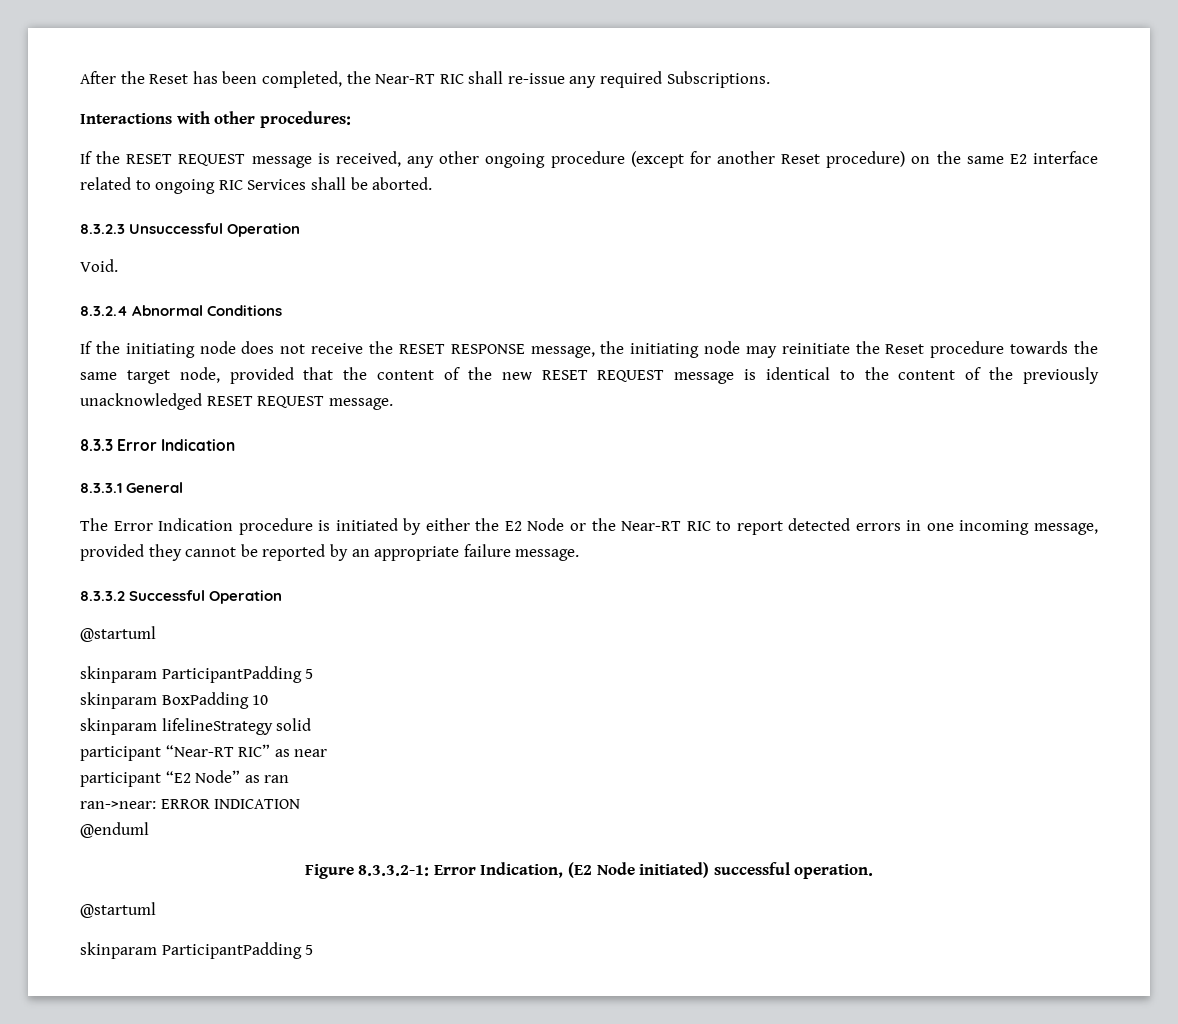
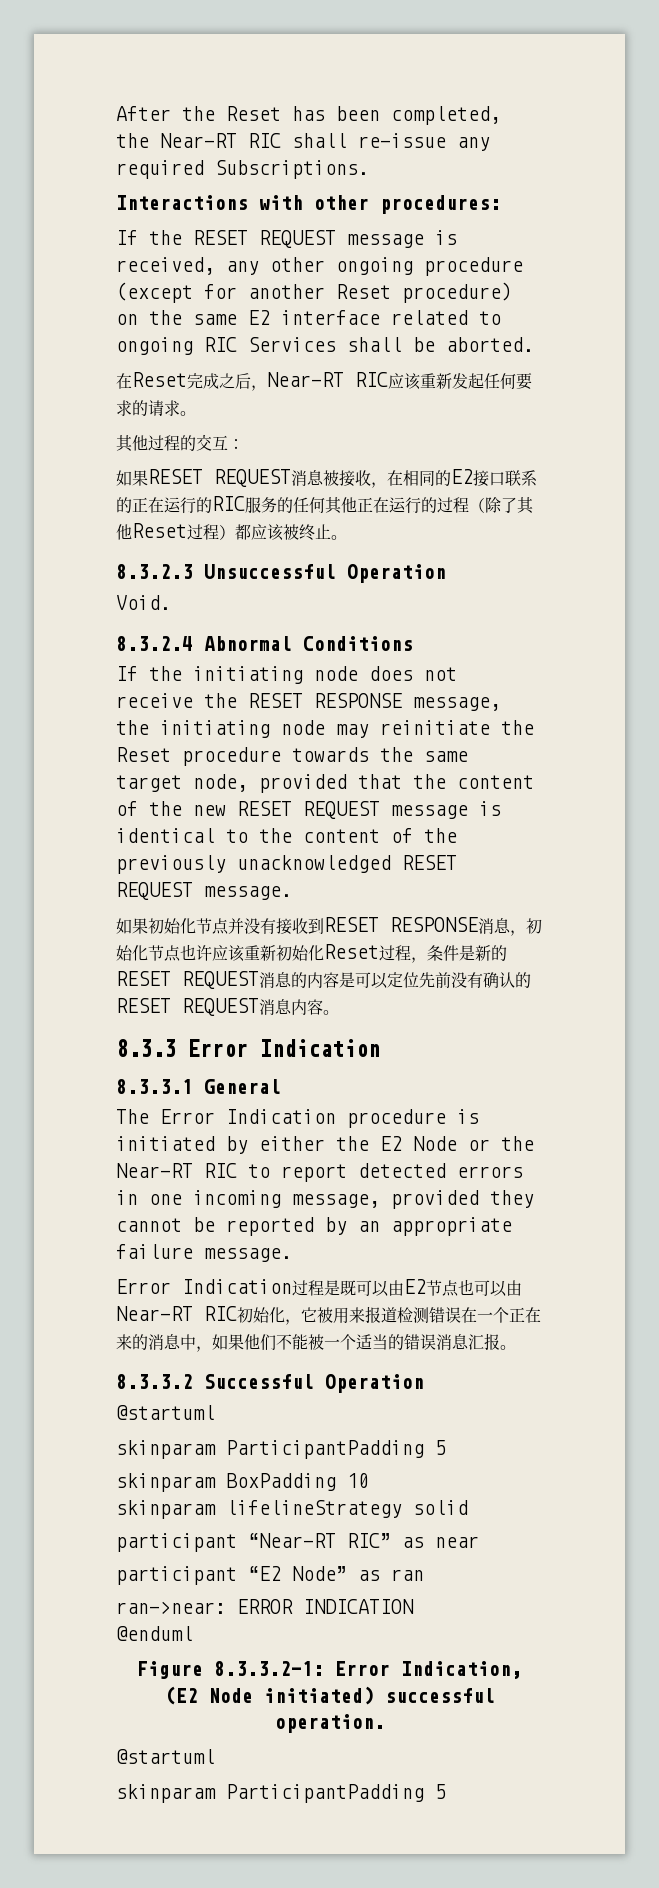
(433, 183) none -> [116,372,532,391] [116,400,196,416] [116,434,244,452] [116,469,537,488] [116,496,534,514] [116,523,347,541] // 在Reset完成之后，Near-RT RIC应该重新发起任何要求的请求。 // 其他过程的交互： // 如果RESET REQUEST消息被接收，在相同的E2接口联系的正在运行的RIC服务的任何其他正在运行的过程（除了其他Reset过程）都应该被终止。
(393, 404) none -> [116,917,542,936] [116,944,507,963] [116,971,531,989] [116,998,339,1016] // 如果初始化节点并没有接收到RESET RESPONSE消息，初始化节点也许应该重新初始化Reset过程，条件是新的RESET REQUEST消息的内容是可以定位先前没有确认的RESET REQUEST消息内容。
(580, 555) none -> [116,1279,522,1297] [116,1306,541,1325] [116,1333,516,1352] // Error Indication过程是既可以由E2节点也可以由Near-RT RIC初始化，它被用来报道检测错误在一个正在来的消息中，如果他们不能被一个适当的错误消息汇报。

